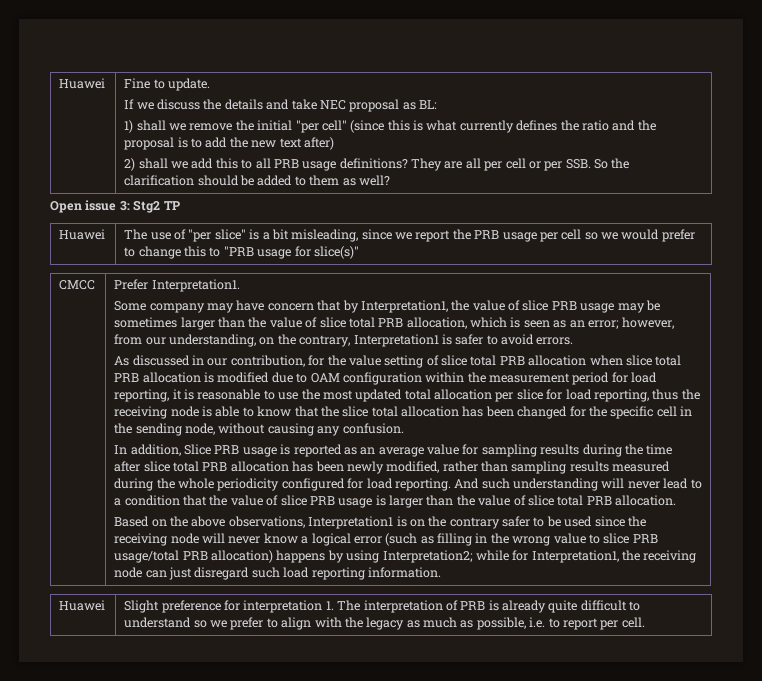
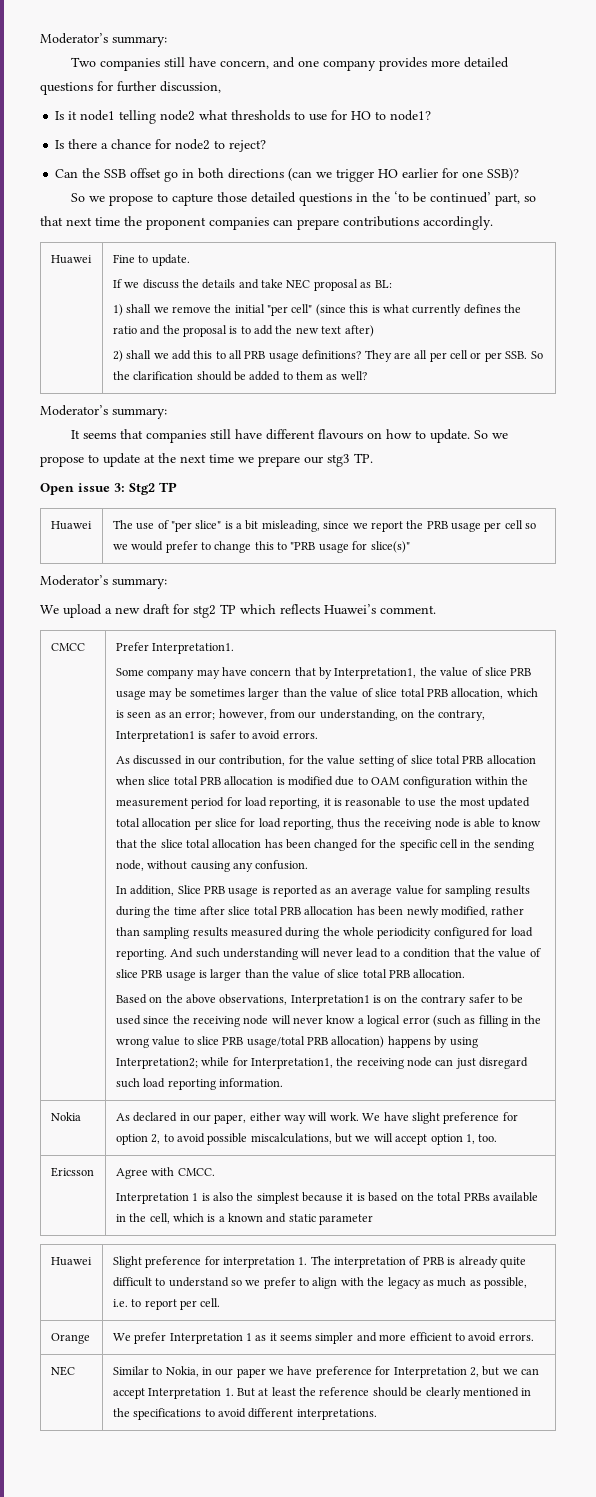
(59, 83) none -> [40,33,167,47] [71,57,510,71] [40,81,221,95] [55,110,432,124] [55,139,267,152] [55,168,520,182] [71,191,537,206] [40,216,493,230] Moderator’s summary: // Two companies still have concern, and one company provides more detailed questions for further discussion, // Is it node1 telling node2 what thresholds to use for HO to node1? // Is there a chance for node2 to reject? // Can the SSB offset go in both directions (can we trigger HO earlier for one SSB)? // So we propose to capture those detailed questions in the ‘to be continued’ part, so that next time the proponent companies can prepare contributions accordingly. //
(390, 180) none -> [40,405,167,419] [71,429,509,443] [40,453,373,467] // Moderator’s summary: // It seems that companies still have different flavours on how to update. So we propose to update at the next time we prepare our stg3 TP.
(359, 252) none -> [40,575,167,589] [40,604,436,618] // Moderator’s summary: // We upload a new draft for stg2 TP which reflects Huawei’s comment.
(441, 572) none -> [50,1112,81,1121] [115,1112,518,1124] [115,1133,498,1145] [50,1167,94,1177] [115,1167,215,1179] [115,1192,539,1204] [115,1213,374,1225] // Nokia | As declared in our paper, either way will work. We have slight preference for option 2, to avoid possible miscalculations, but we will accept option 1, too. // Ericsson | Agree with CMCC. // Interpretation 1 is also the simplest because it is based on the total PRBs available in the cell, which is a known and static parameter
(645, 622) none -> [50,1333,90,1344] [112,1332,534,1344] [50,1366,75,1376] [112,1366,540,1378] [112,1387,532,1399] [112,1408,377,1420] // Orange | We prefer Interpretation 1 as it seems simpler and more efficient to avoid errors. // NEC | Similar to Nokia, in our paper we have preference for Interpretation 2, but we can accept Interpretation 1. But at least the reference should be clearly mentioned in the specifications to avoid different interpretations.

